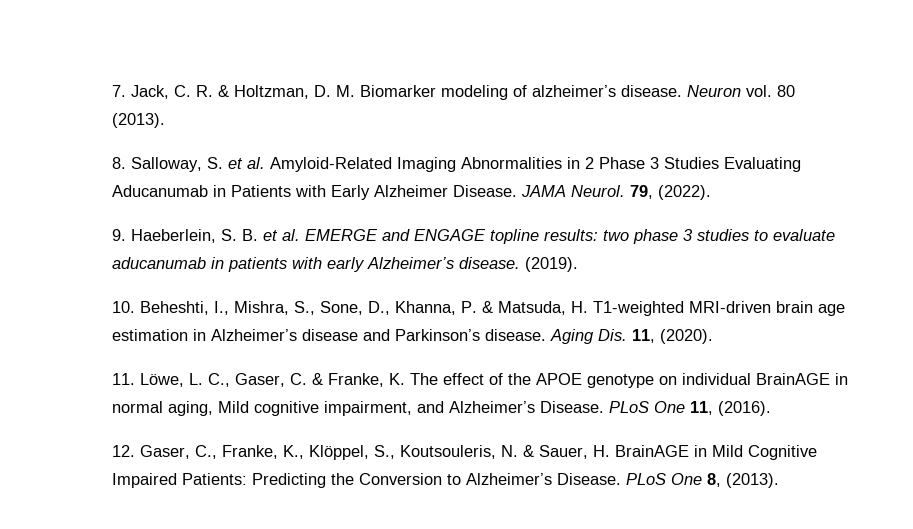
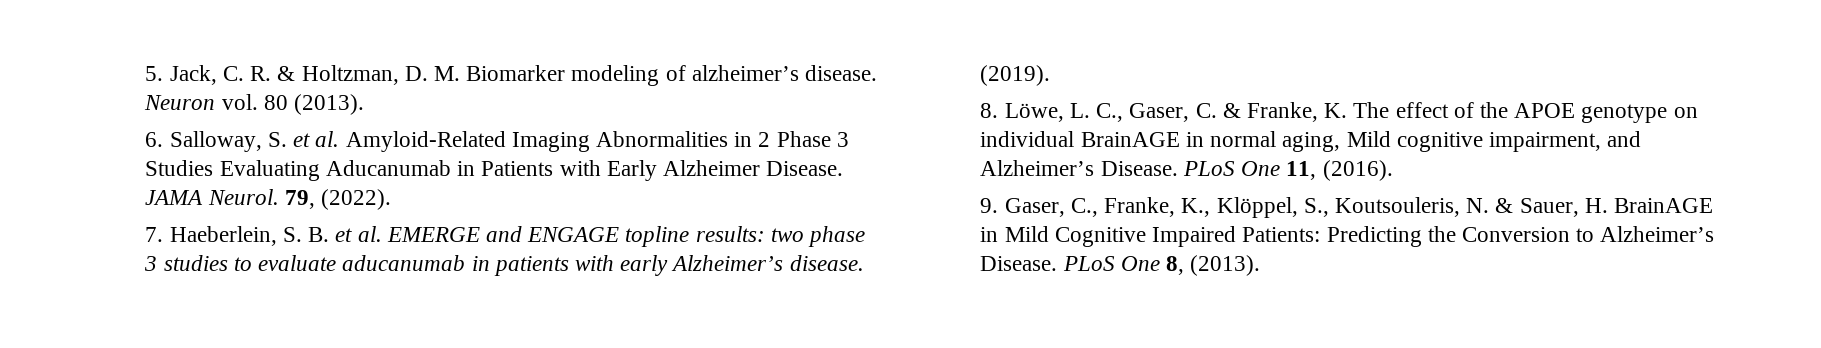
[111,85,126,97] 7. -> [145,66,164,81] 5.
[111,157,126,169] 8. -> [145,132,164,147] 6.
[111,229,126,241] 9. -> [145,227,164,242] 7.
[111,301,845,316] [111,329,713,344] [111,373,135,385] 10. Beheshti, I., Mishra, S., Sone, D., Khanna, P. & Matsuda, H. T1-weighted MRI-driven brain age estimation in Alzheimer’s disease and Parkinson’s disease. Aging Dis. 11, (2020). // 11. -> [980,103,999,118] 8.
[111,445,135,457] 12. -> [980,198,999,213] 9.

